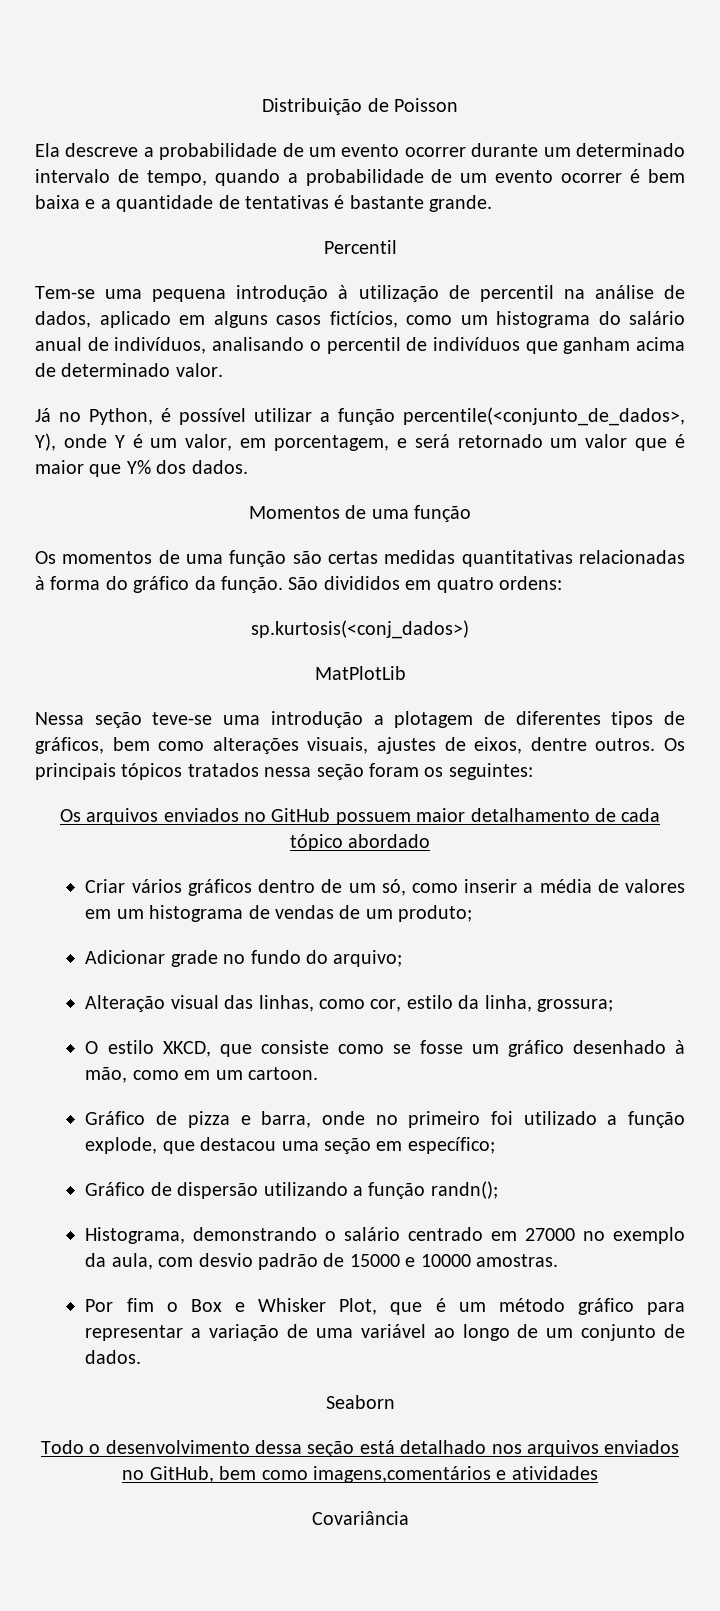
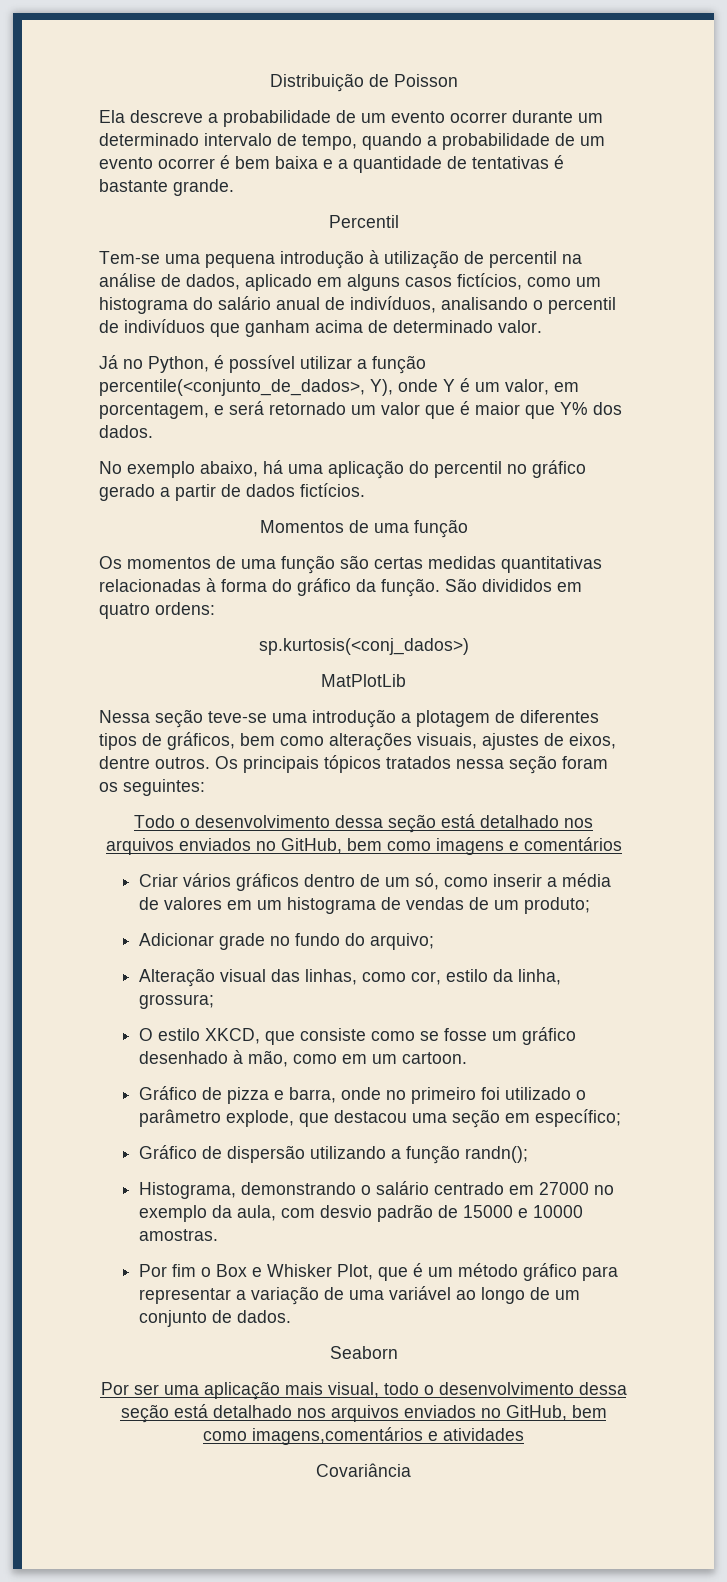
(248, 467) none -> [99,460,586,479] [99,483,365,501] // No exemplo abaixo, há uma aplicação do percentil no gráfico gerado a partir de dados fictícios.
[59,808,661,825] [289,834,431,851] Os arquivos enviados no GitHub possuem maior detalhamento de cada tópico abordado -> [134,814,593,833] [105,837,622,855] Todo o desenvolvimento dessa seção está detalhado nos arquivos enviados no GitHub, bem como imagens e comentários
[607,1111,686,1128] a função -> [576,1090,587,1100] [139,1109,222,1127] o parâmetro
[40,1440,84,1454] Todo -> [100,1381,419,1400] Por ser uma aplicação mais visual, todo

